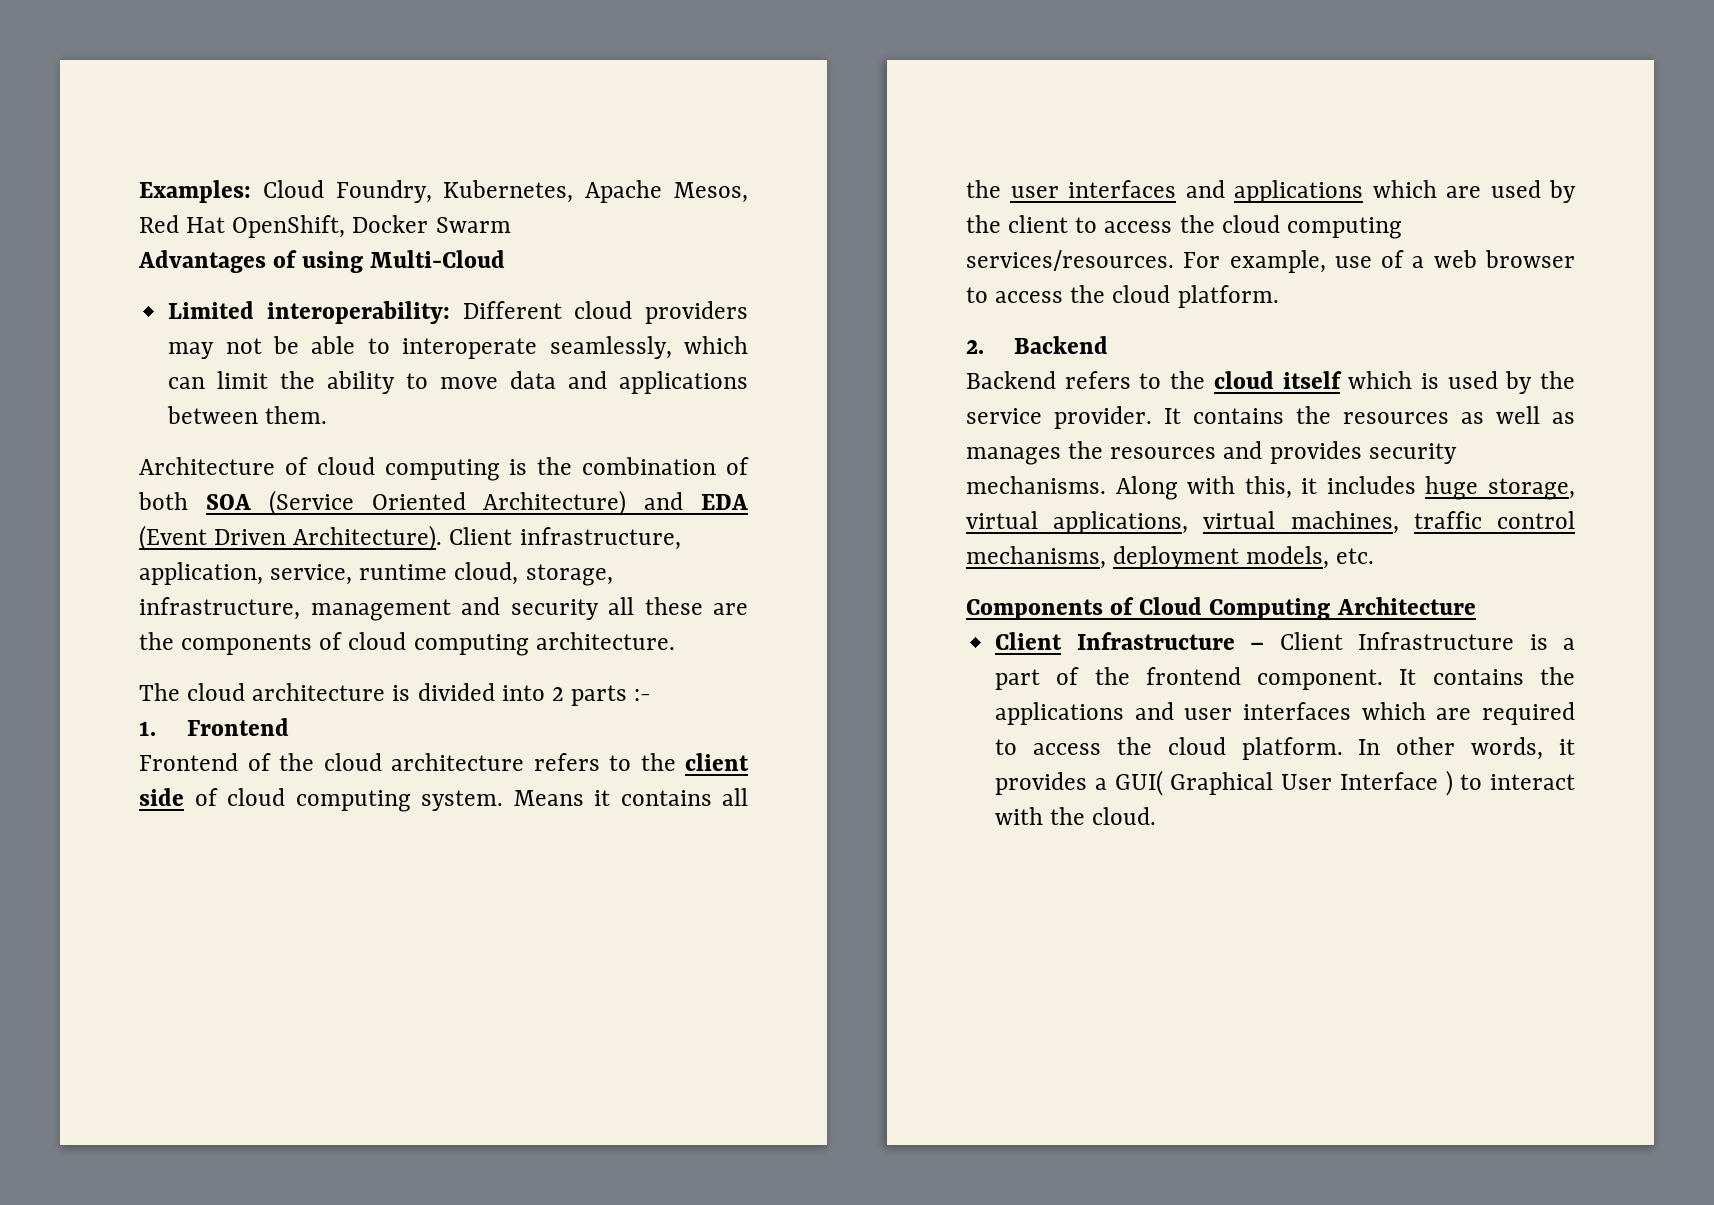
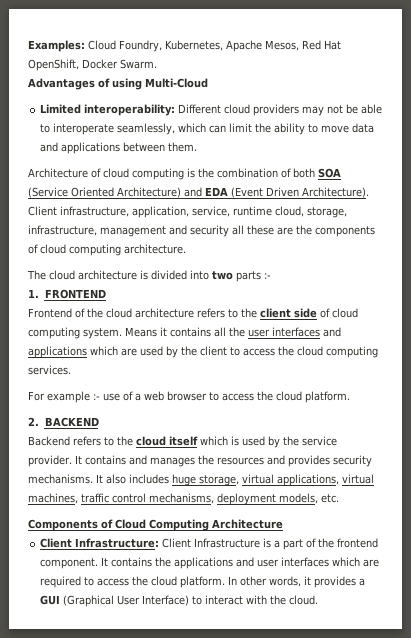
[435,217,511,233] Swarm -> [120,59,157,69] Swarm.
[551,687,564,701] 2 -> [212,271,233,280] two
[187,718,290,736] Frontend -> [44,289,106,299] FRONTEND
[966,250,1326,273] services/resources. For example, -> [28,365,71,375] [28,391,100,403] services. // For example :-
[1014,336,1109,354] Backend -> [44,417,99,427] BACKEND
[1296,406,1575,424] the resources as well as -> [129,455,147,465] and
[1115,476,1318,500] Along with this, it -> [96,474,126,484] It also
[1076,632,1265,650] Infrastructure – -> [75,538,160,548] Infrastructure:
[1114,770,1453,796] GUI( Graphical User Interface ) -> [40,595,190,607] GUI (Graphical User Interface)

